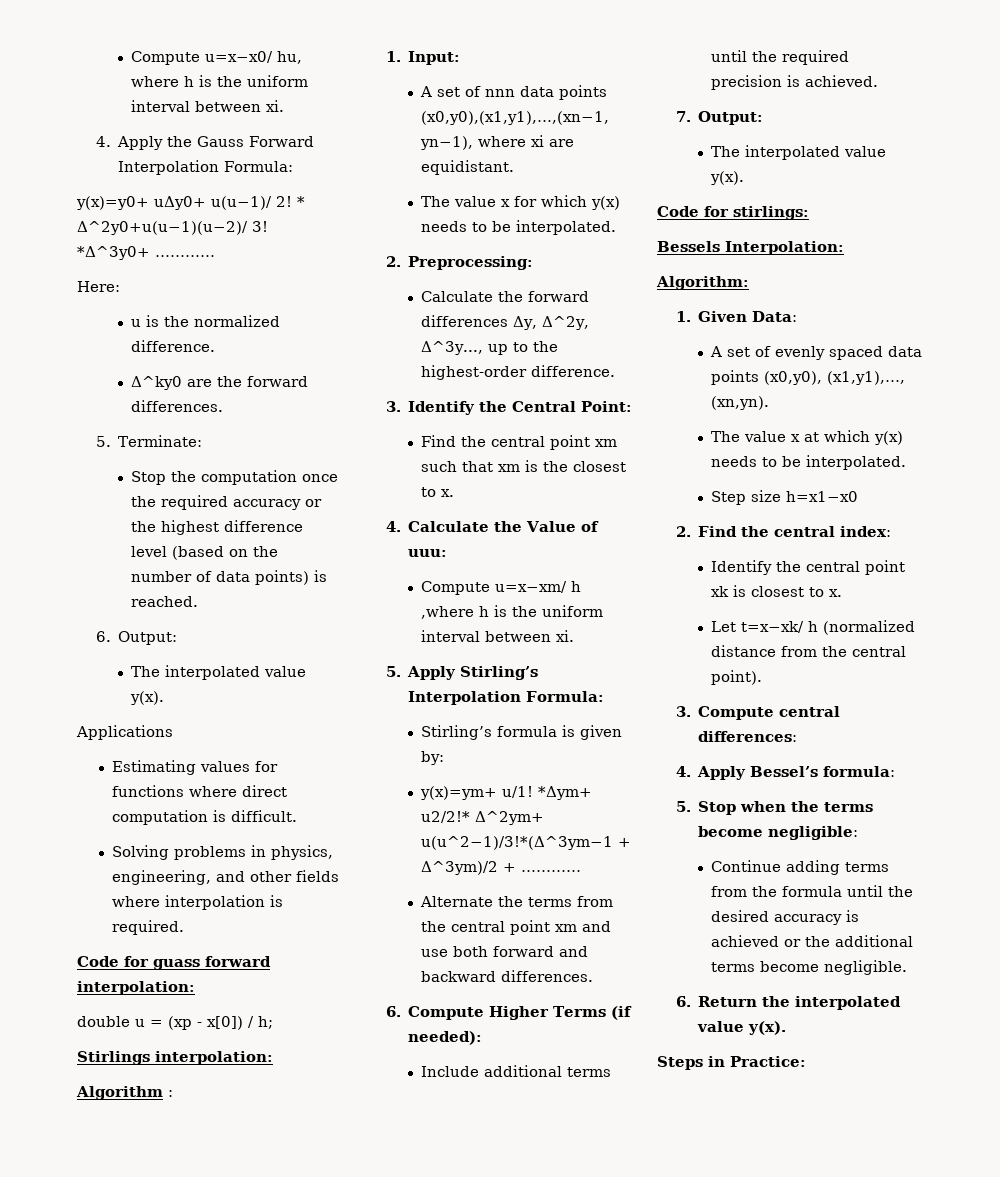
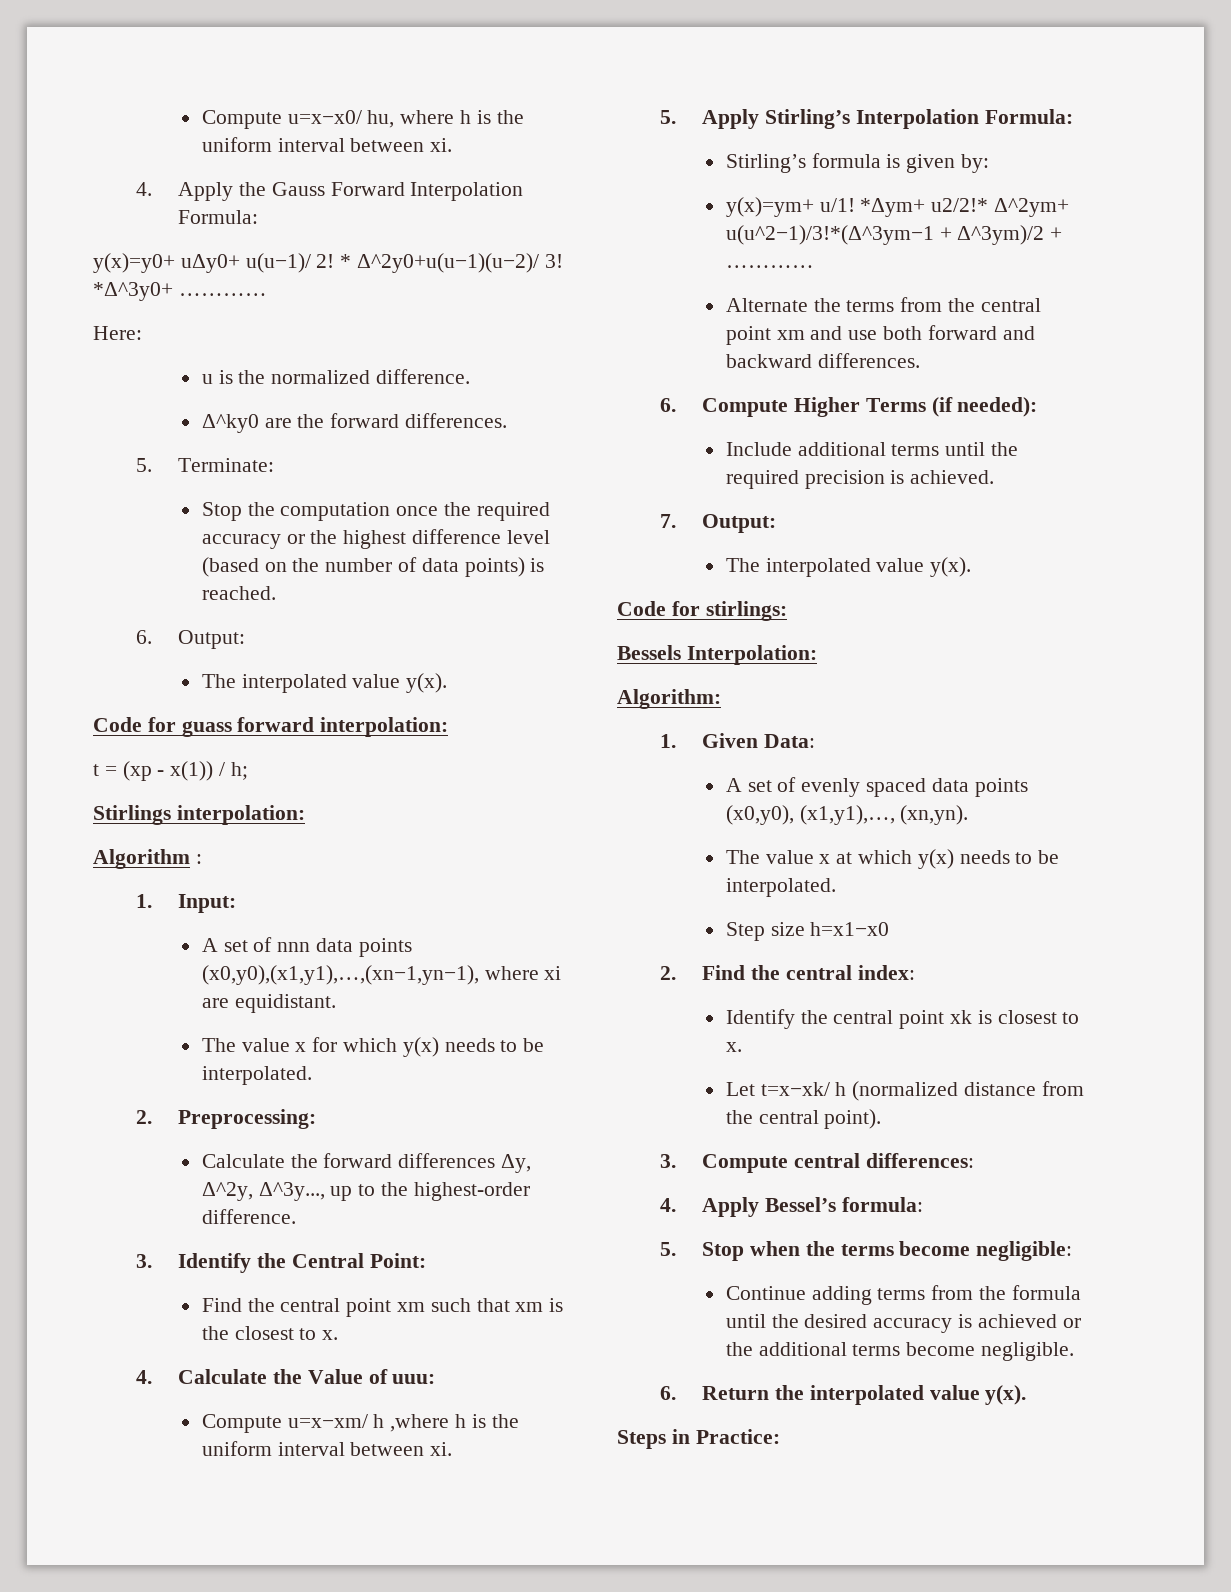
[76,725,173,740] [112,760,279,775] [112,785,288,797] [112,810,298,825] [112,845,334,860] [112,870,340,885] [112,895,284,910] [112,920,185,935] // Applications // Estimating values for functions where direct computation is difficult. // Solving problems in physics, engineering, and other fields where interpolation is required. -> (448, 683) none
[77,1016,145,1027] double u -> [93,764,99,776] t
[207,1016,243,1030] x[0]) -> [170,761,214,781] x(1))

